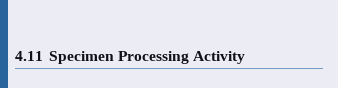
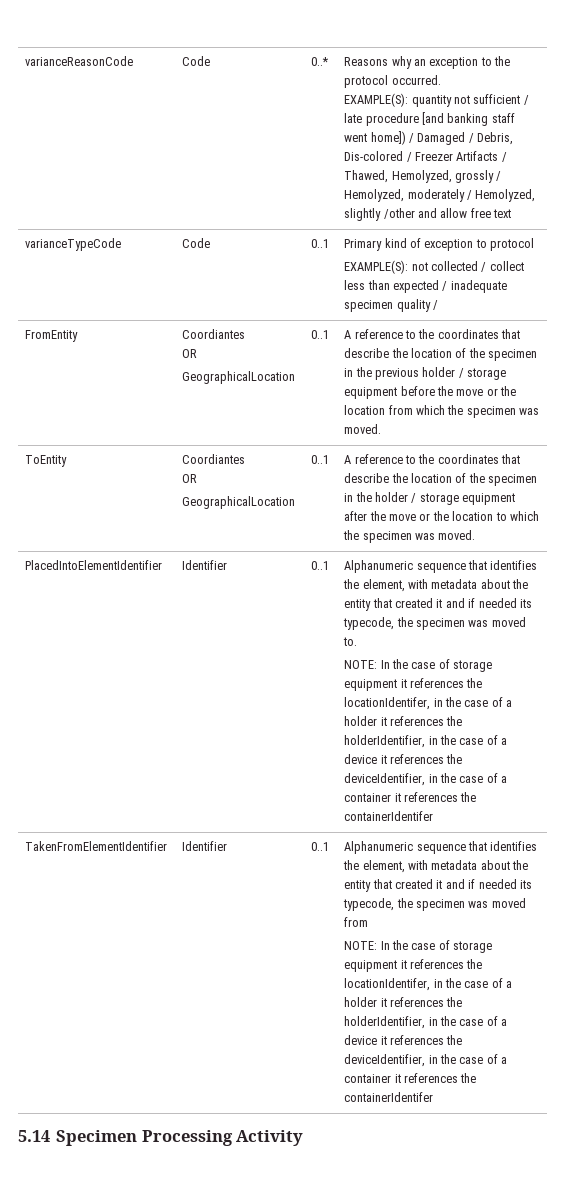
[15,51,43,61] 4.11 -> [25,56,134,66] [182,56,211,66] [311,57,330,66] [344,56,511,69] [344,75,441,88] [344,93,529,107] [344,112,515,126] [344,131,514,145] [344,151,507,162] [344,170,502,183] [344,189,536,202] [344,208,512,221] [25,238,122,251] [182,238,211,248] [311,239,330,248] [344,238,535,251] [344,260,524,274] [344,280,507,293] [344,299,439,312] [25,330,79,342] [182,329,246,339] [182,349,198,358] [182,371,296,384] [311,330,330,339] [344,329,521,339] [344,348,538,361] [344,367,507,380] [344,386,517,399] [344,405,540,418] [344,424,382,434] [25,455,68,467] [182,454,246,464] [182,474,198,483] [182,496,296,509] [311,455,330,464] [344,454,521,464] [344,473,538,486] [344,492,516,505] [344,511,539,521] [343,530,476,543] [25,560,163,570] [182,560,228,570] [311,561,330,570] [344,560,538,573] [343,579,529,592] [344,598,532,611] [343,617,526,630] [343,637,358,646] [344,659,493,672] [344,678,483,691] [344,697,513,710] [344,716,463,726] [344,735,508,748] [344,754,463,764] [344,773,508,786] [344,792,477,802] [344,811,434,821] [25,841,168,851] [182,841,228,851] [311,842,330,851] [344,841,538,854] [343,860,529,873] [344,879,532,892] [343,898,526,911] [344,917,369,927] [344,940,493,953] [344,959,483,972] [344,978,513,991] [344,997,463,1007] [344,1016,508,1029] [344,1035,463,1045] [344,1054,508,1067] [344,1073,477,1083] [344,1092,434,1102] [18,1130,50,1142] varianceReasonCode | Code | 0..* | Reasons why an exception to the protocol occurred. // EXAMPLE(S): quantity not sufficient / late procedure [and banking staff went home]) / Damaged / Debris, Dis-colored / Freezer Artifacts / Thawed, Hemolyzed, grossly / Hemolyzed, moderately / Hemolyzed, slightly /other and allow free text // varianceTypeCode | Code | 0..1 | Primary kind of exception to protocol // EXAMPLE(S): not collected / collect less than expected / inadequate specimen quality / // FromEntity | Coordiantes // OR // GeographicalLocation | 0..1 | A reference to the coordinates that describe the location of the specimen in the previous holder / storage equipment before the move or the location from which the specimen was moved. // ToEntity | Coordiantes // OR // GeographicalLocation | 0..1 | A reference to the coordinates that describe the location of the specimen in the holder / storage equipment after the move or the location to which the specimen was moved. // PlacedIntoElementIdentifier | Identifier | 0..1 | Alphanumeric sequence that identifies the element, with metadata about the entity that created it and if needed its typecode, the specimen was moved to. // NOTE: In the case of storage equipment it references the locationIdentifer, in the case of a holder it references the holderIdentifier, in the case of a device it references the deviceIdentifier, in the case of a container it references the containerIdentifer // TakenFromElementIdentifier | Identifier | 0..1 | Alphanumeric sequence that identifies the element, with metadata about the entity that created it and if needed its typecode, the specimen was moved from // NOTE: In the case of storage equipment it references the locationIdentifer, in the case of a holder it references the holderIdentifier, in the case of a device it references the deviceIdentifier, in the case of a container it references the containerIdentifer // 5.14

